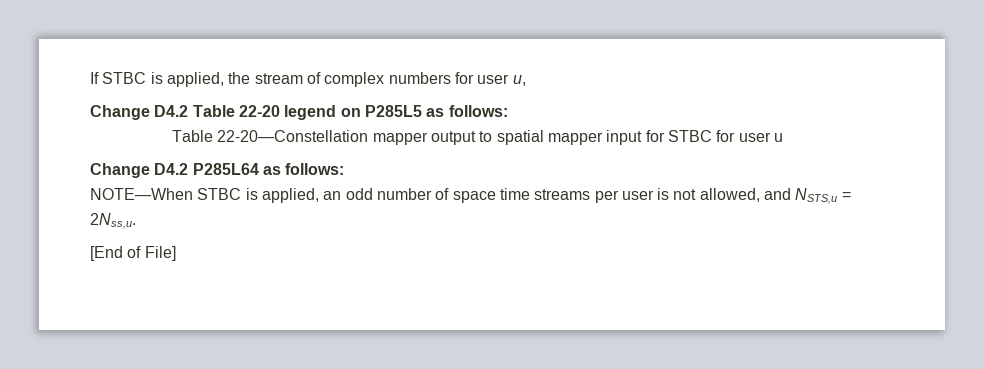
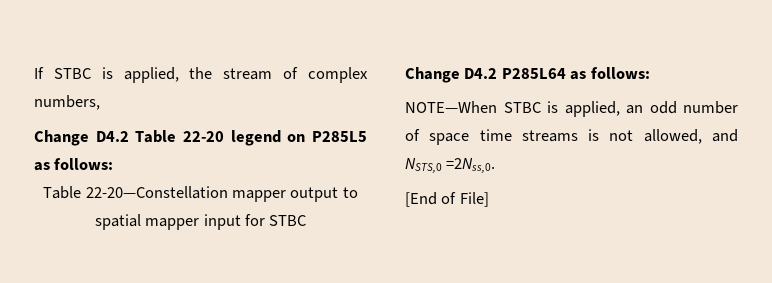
[388,72,526,86] numbers for user u, -> [34,95,100,110] numbers,
[716,130,783,142] for user u -> (307, 220) none
[594,190,654,203] per user -> (578, 136) none
[795,188,851,204] [90,213,136,229] NSTS,u = 2Nss,u. -> [405,158,496,173] NSTS,0 =2Nss,0.

